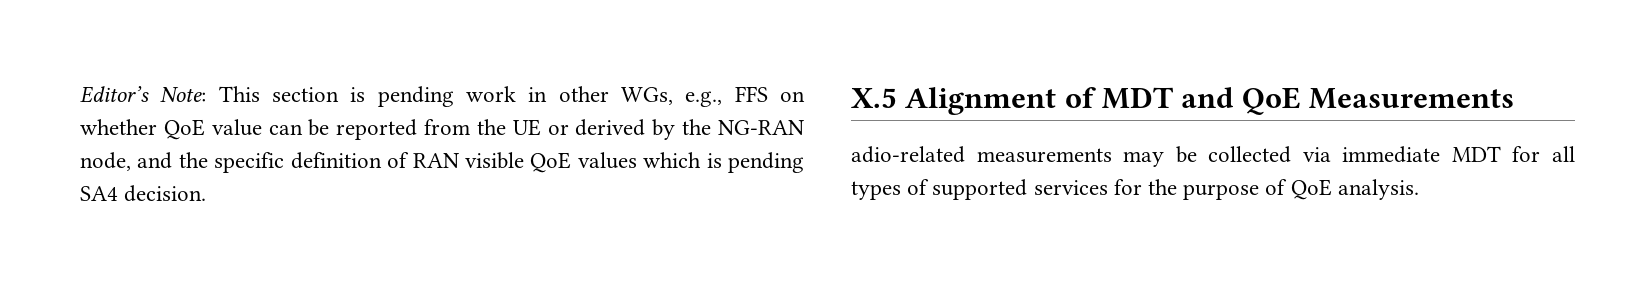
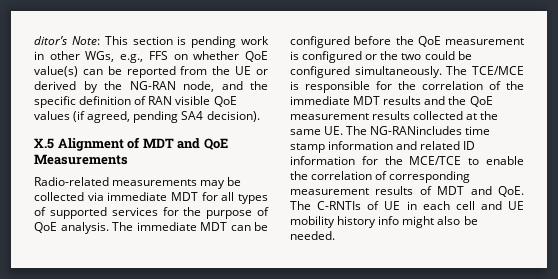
[80,86,149,103] Editor’s -> [34,36,67,45] ditor’s
[211,119,262,136] value -> [34,66,78,77] value(s)
[643,152,722,168] which is -> [73,111,131,123] (if agreed,
[124,185,207,202] decision. -> [206,111,260,122] decision).
[851,146,965,163] adio-related -> [34,177,109,186] Radio-related
(1419, 189) none -> [112,222,268,231] [290,36,524,48] [290,51,472,63] [290,66,524,78] [290,81,524,93] [290,96,493,107] [290,111,499,120] [290,126,491,135] [290,141,476,153] [290,156,524,165] [290,171,471,183] [290,186,524,197] [290,201,524,210] [290,216,478,228] [290,231,335,240] The immediate MDT can be configured before the QoE measurement is configured or the two could be configured simultaneously. The TCE/MCE is responsible for the correlation of the immediate MDT results and the QoE measurement results collected at the same UE. The NG-RANincludes time stamp information and related ID information for the MCE/TCE to enable the correlation of corresponding measurement results of MDT and QoE. The C-RNTIs of UE in each cell and UE mobility history info might also be needed.

